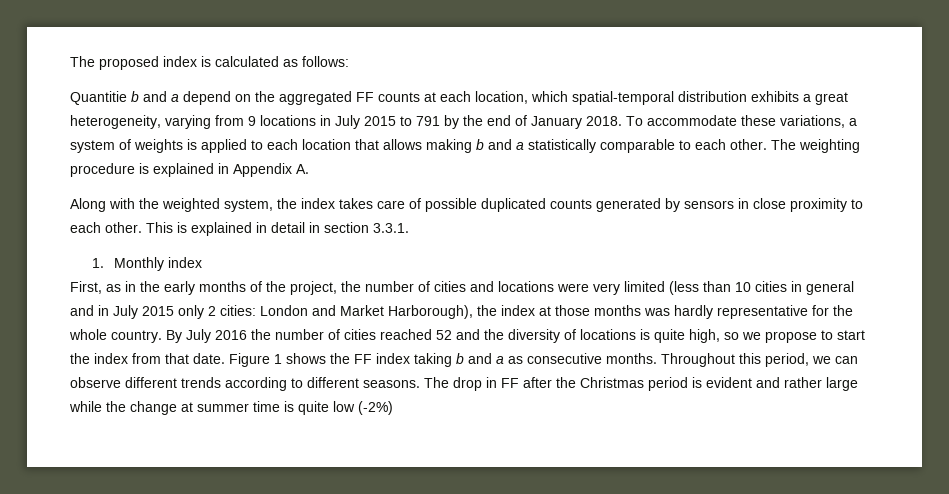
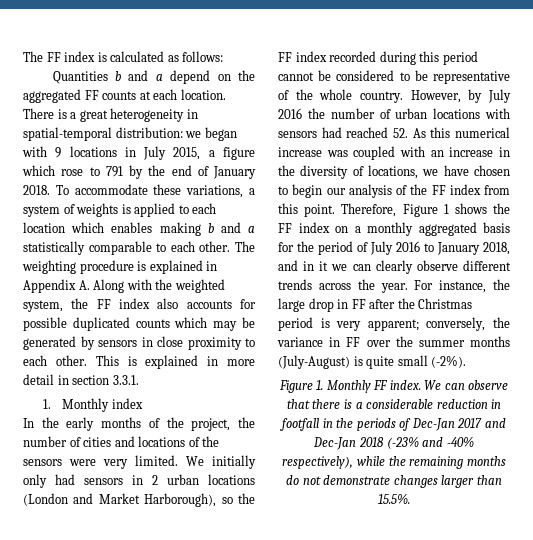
[70,56,159,70] The proposed -> [23,51,61,62] The FF
[70,91,127,105] Quantitie -> [52,71,108,84] Quantities
[475,91,848,105] [70,115,396,129] location, which spatial-temporal distribution exhibits a great heterogeneity, varying from 9 locations in July 2015 -> [180,89,226,100] [23,108,198,122] [23,127,237,141] [22,146,255,160] [22,165,84,176] location. There is a great heterogeneity in spatial-temporal distribution: we began with 9 locations in July 2015, a figure which rose
[355,139,422,150] that allows -> [71,222,153,233] which enables
(309, 169) // -> (90, 285) none
[301,198,592,212] index takes care of possible duplicated counts -> [96,298,256,309] [23,317,256,331] FF index also accounts for possible duplicated counts which may be
(267, 227) none -> [227,359,255,366] more
[70,281,136,294] First, as in -> [23,418,34,428] In
[557,281,854,295] [70,305,829,319] were very limited (less than 10 cities in general and in July 2015 only 2 cities: London and Market Harborough), the index at those months was hardly representative for -> [188,436,220,447] [23,455,256,469] [23,474,255,488] [23,493,255,507] [278,51,478,65] [278,70,510,84] [278,90,289,100] of the sensors were very limited. We initially only had sensors in 2 urban locations (London and Market Harborough), so the FF index recorded during this period cannot be considered to be representative of
[166,330,182,343] By -> [410,89,483,103] However, by
[344,329,865,343] [70,353,225,364] cities reached 52 and the diversity of locations is quite high, so we propose to start the index from that date. -> [395,108,510,119] [278,127,510,138] [278,146,510,160] [278,165,510,179] [278,184,510,198] [278,203,397,217] urban locations with sensors had reached 52. As this numerical increase was coupled with an increase in the diversity of locations, we have chosen to begin our analysis of the FF index from this point. Therefore,
[414,353,809,367] taking b and a as consecutive months. Throughout this period, -> [335,222,510,236] [278,241,510,255] [278,260,329,271] on a monthly aggregated basis for the period of July 2016 to January 2018, and in it
(858, 360) none -> [375,260,413,274] clearly
[225,377,449,391] according to different seasons. The -> [318,279,510,293] [278,298,305,312] across the year. For instance, the large
[706,377,858,391] [69,401,393,415] evident and rather large while the change at summer time is quite low (-2%) -> [336,317,510,331] [277,336,510,347] [278,355,467,369] [278,380,509,393] [286,399,502,409] [280,418,506,431] [313,436,474,450] [282,456,506,469] [286,475,502,488] [378,493,410,504] very apparent; conversely, the variance in FF over the summer months (July-August) is quite small (-2%). // Figure 1. Monthly FF index. We can observe that there is a considerable reduction in footfall in the periods of Dec-Jan 2017 and Dec-Jan 2018 (-23% and -40% respectively), while the remaining months do not demonstrate changes larger than 15.5%.

